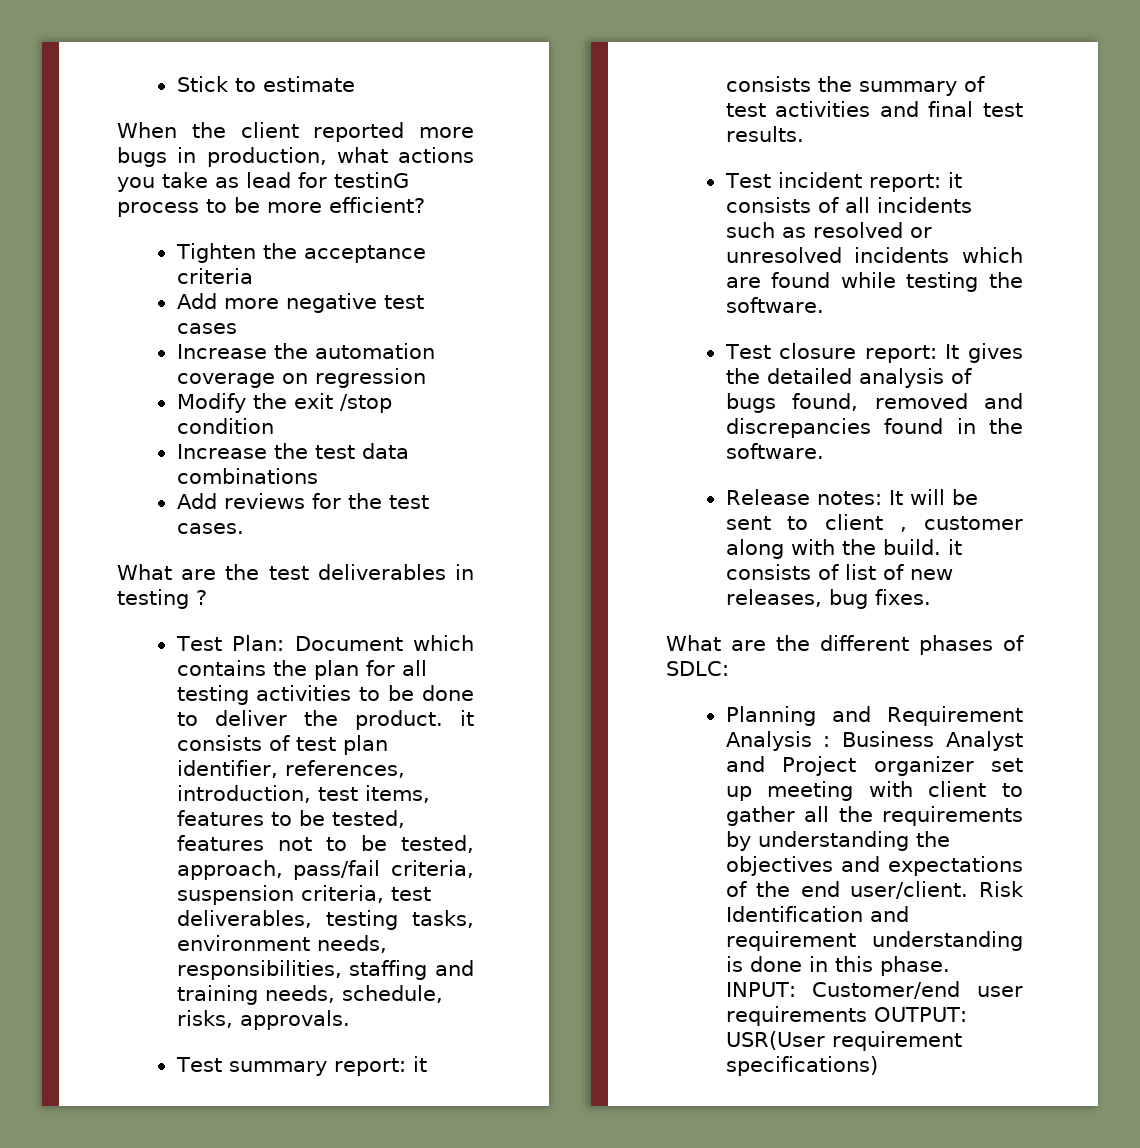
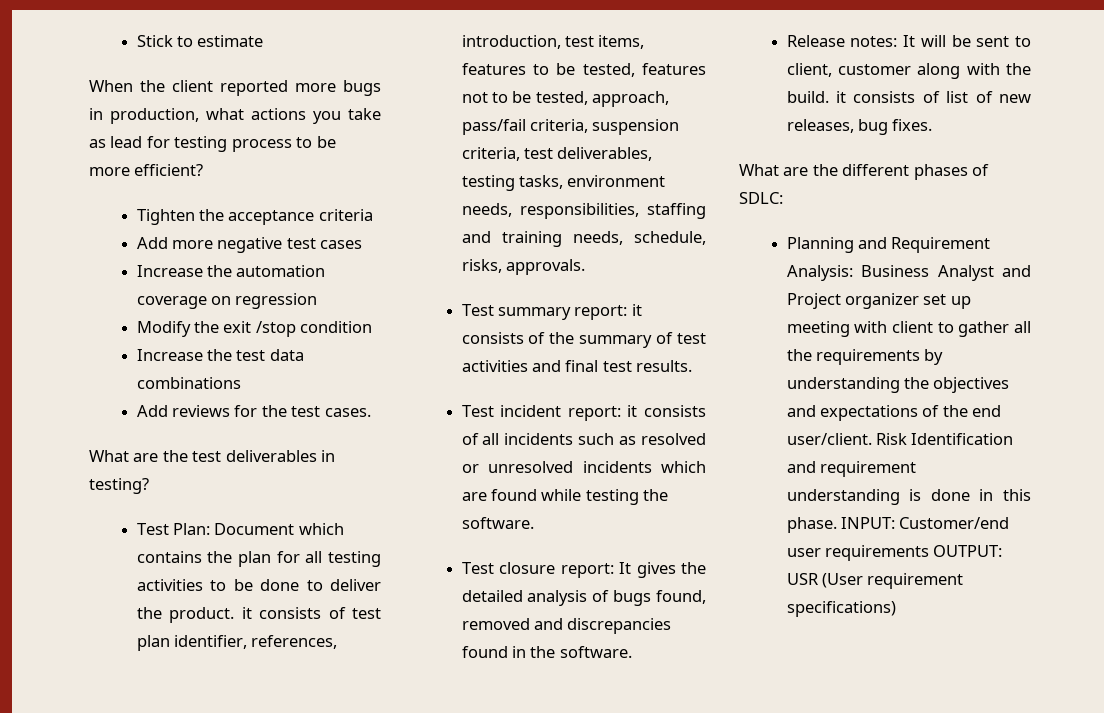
[333,172,409,188] testinG -> [174,136,228,152] testing
[117,589,207,609] testing ? -> [89,478,149,494] testing?
(811, 84) none -> [528,332,546,344] of
[825,514,908,532] client , -> [786,63,832,77] client,
[725,731,831,751] Analysis : -> [786,265,853,281] Analysis:
[725,1031,825,1050] USR(User -> [786,573,863,588] USR (User

